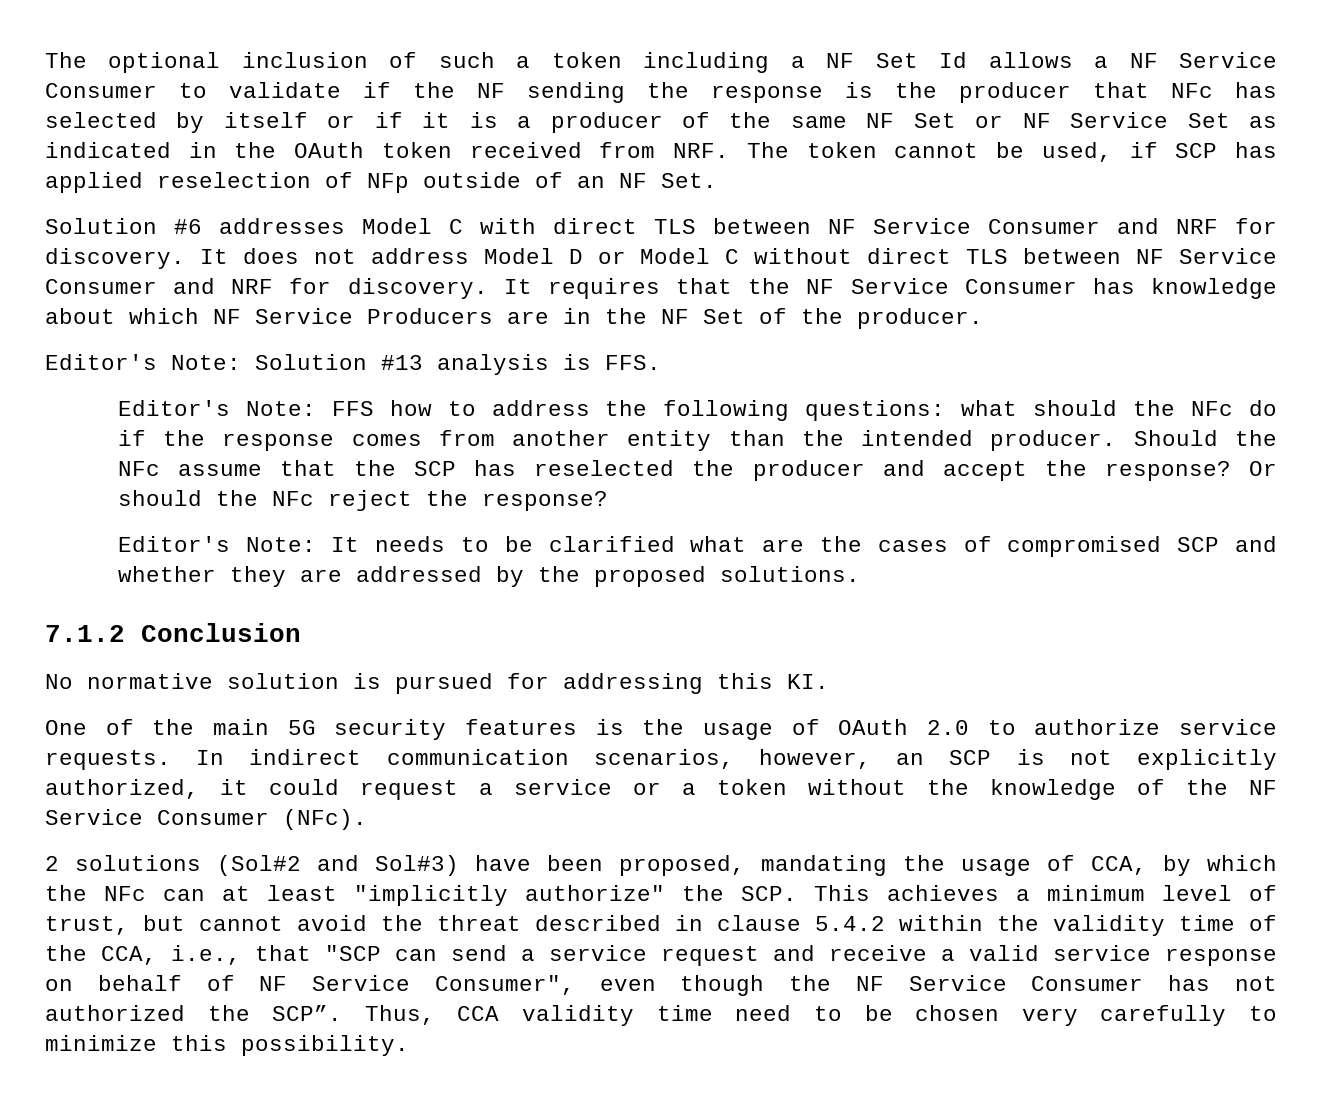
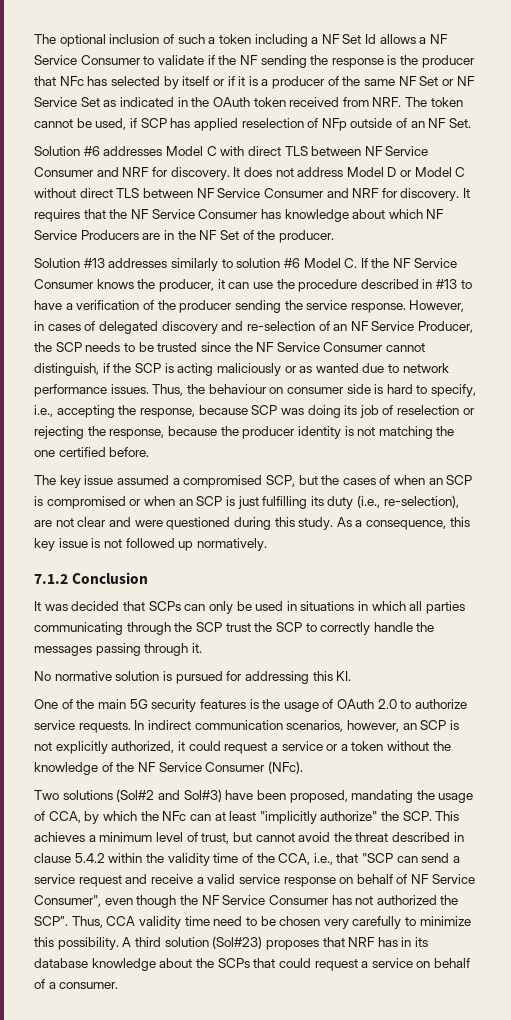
[45,354,661,375] [117,400,1277,421] [117,430,1277,451] [117,460,1277,481] [117,490,608,511] [117,536,1277,557] [117,566,860,587] [45,623,301,642] Editor's Note: Solution #13 analysis is FFS. // Editor's Note: FFS how to address the following questions: what should the NFc do if the response comes from another entity than the intended producer. Should the NFc assume that the SCP has reselected the producer and accept the response? Or should the NFc reject the response? // Editor's Note: It needs to be clarified what are the cases of compromised SCP and whether they are addressed by the proposed solutions. // 7.1.2 Conclusion -> [34,258,457,271] [34,279,472,292] [34,300,465,313] [34,321,474,334] [34,342,426,352] [34,363,449,376] [34,384,477,397] [34,405,475,418] [34,426,455,439] [34,447,150,457] [34,475,473,488] [34,495,459,509] [34,517,470,530] [34,538,267,551] [34,572,149,584] [34,601,466,614] [34,622,435,635] [34,643,202,656] Solution #13 addresses similarly to solution #6 Model C. If the NF Service Consumer knows the producer, it can use the procedure described in #13 to have a verification of the producer sending the service response. However, in cases of delegated discovery and re-selection of an NF Service Producer, the SCP needs to be trusted since the NF Service Consumer cannot distinguish, if the SCP is acting maliciously or as wanted due to network performance issues. Thus, the behaviour on consumer side is hard to specify, i.e., accepting the response, because SCP was doing its job of reselection or rejecting the response, because the producer identity is not matching the one certified before. // The key issue assumed a compromised SCP, but the cases of when an SCP is compromised or when an SCP is just fulfilling its duty (i.e., re-selection), are not clear and were questioned during this study. As a consequence, this key issue is not followed up normatively. // 7.1.2 Conclusion // It was decided that SCPs can only be used in situations in which all parties communicating through the SCP trust the SCP to correctly handle the messages passing through it.
[45,856,59,871] 2 -> [34,790,59,800] Two
(409, 1045) none -> [122,936,429,950] [34,958,471,971] [34,979,119,989] A third solution (Sol#23) proposes that NRF has in its database knowledge about the SCPs that could request a service on behalf of a consumer.

